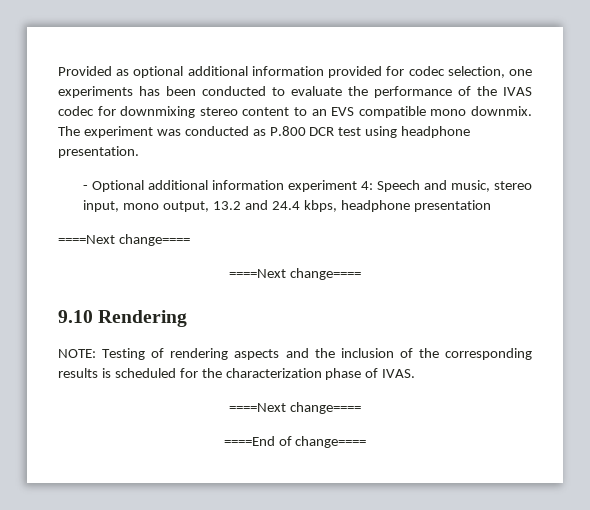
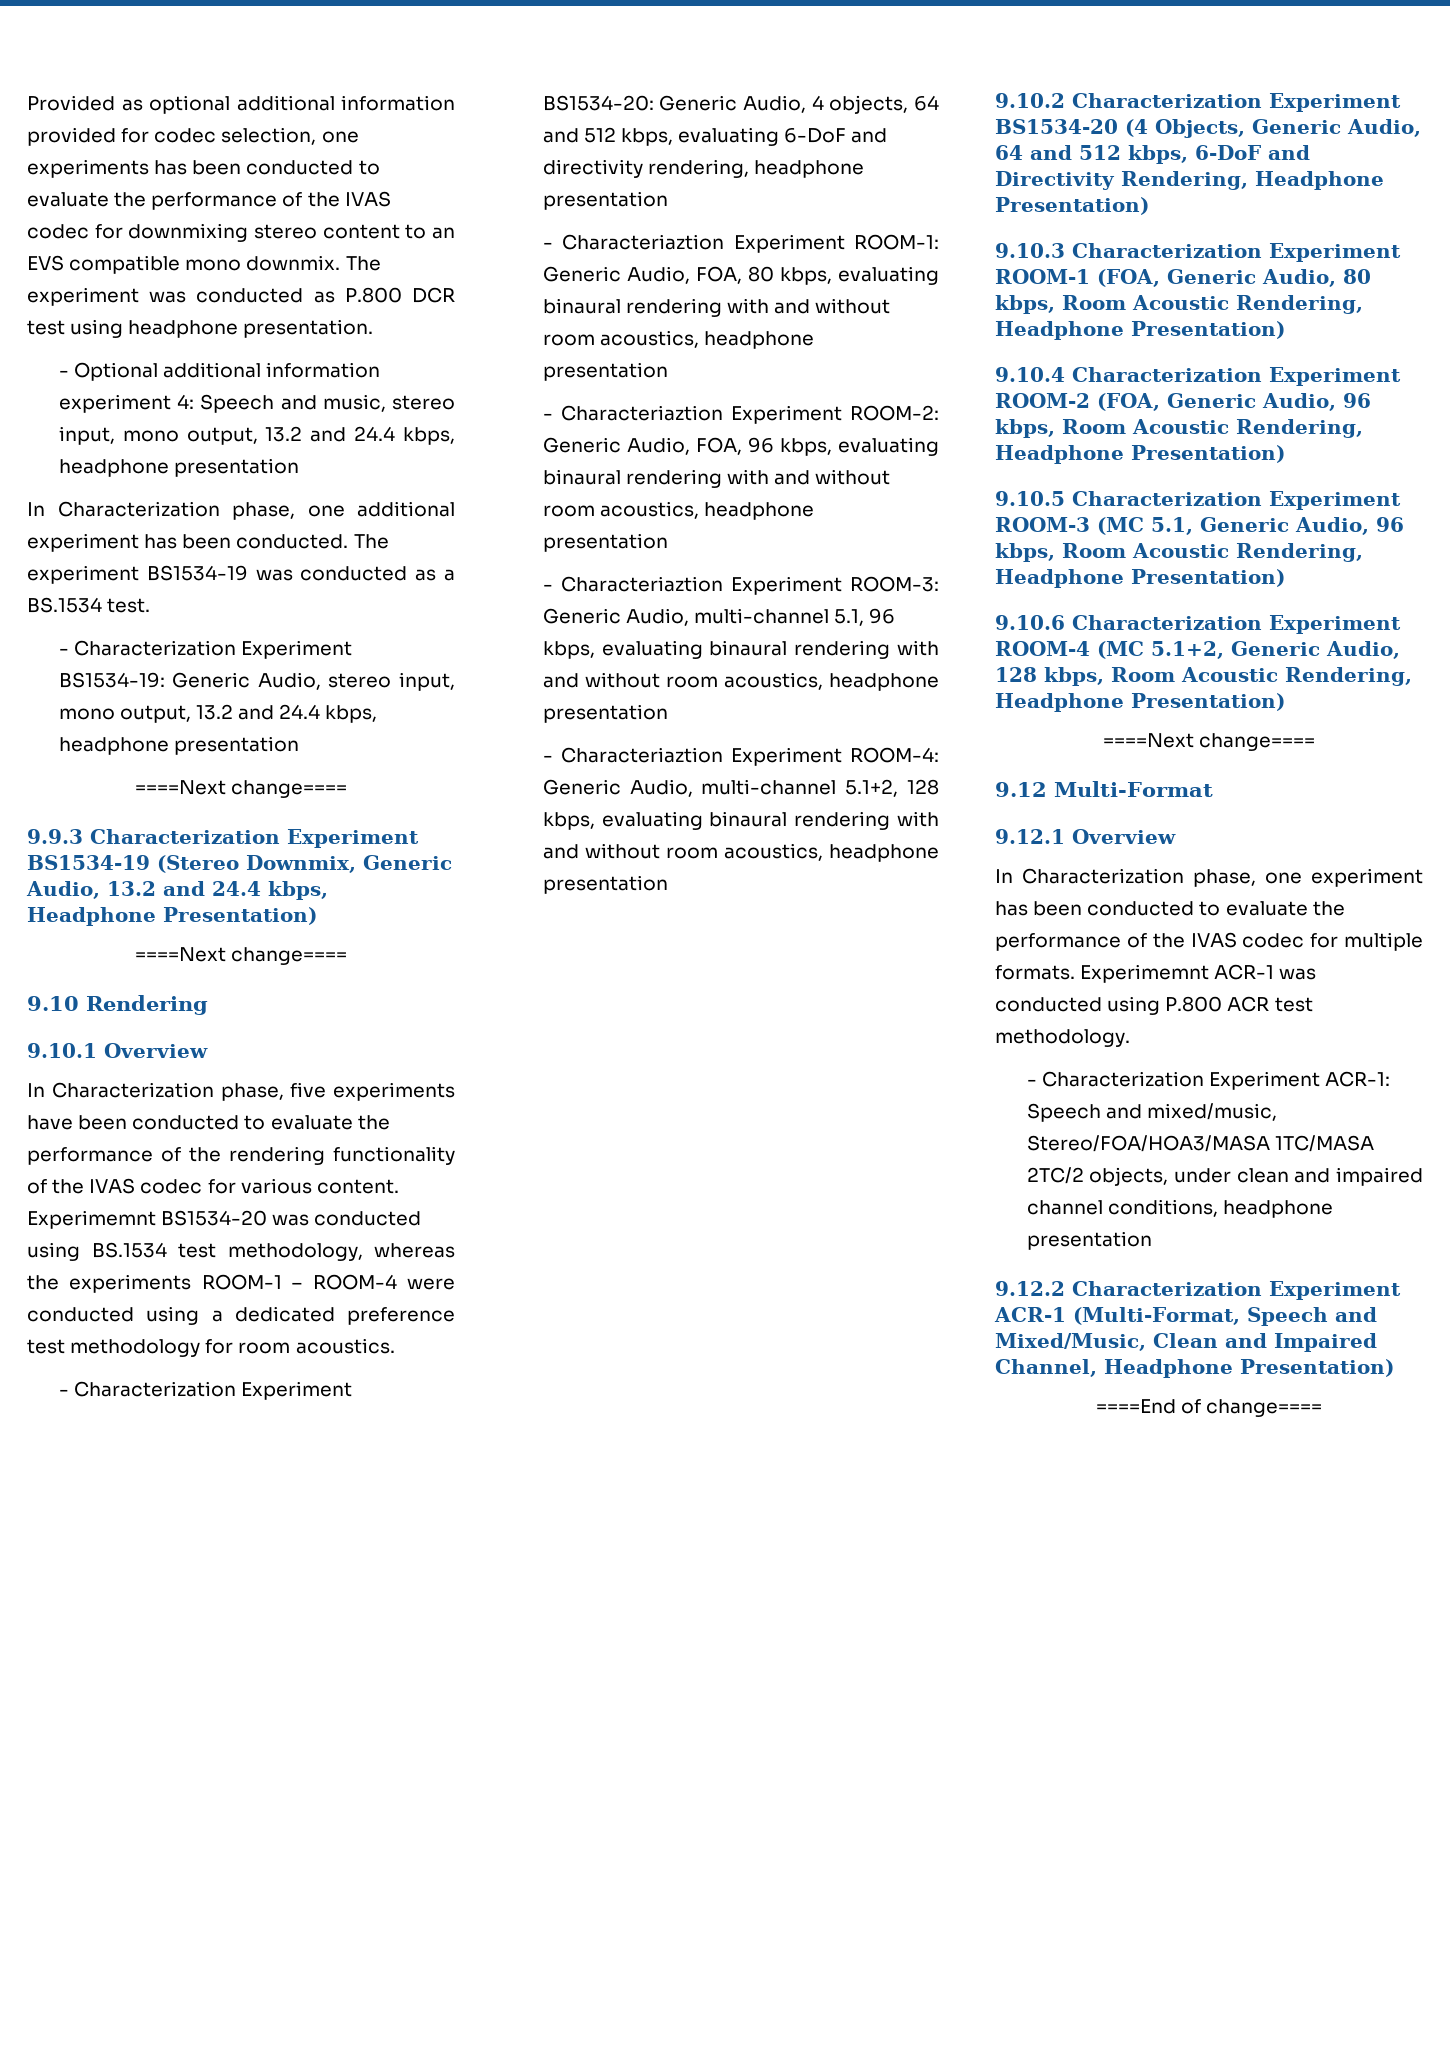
[58,234,190,246] [229,268,361,280] [58,310,188,327] [58,348,533,360] [58,368,416,380] [229,402,361,414] ====Next change==== // ====Next change==== // 9.10 Rendering // NOTE: Testing of rendering aspects and the inclusion of the corresponding results is scheduled for the characterization phase of IVAS. // ====Next change==== -> [27,501,455,520] [27,533,389,552] [27,565,456,584] [27,597,151,613] [58,640,353,659] [58,672,456,691] [58,704,378,723] [58,736,299,755] [134,780,348,798] [27,829,419,848] [27,855,452,873] [26,881,328,900] [27,907,317,926] [134,947,348,965] [27,995,208,1015] [27,1043,208,1058] [27,1082,455,1101] [27,1115,390,1130] [27,1146,455,1165] [27,1178,399,1194] [27,1210,422,1229] [27,1242,455,1261] [27,1274,455,1293] [27,1306,455,1325] [27,1338,395,1357] [58,1381,353,1400] [542,95,939,114] [542,127,888,146] [542,159,865,178] [542,191,668,210] [542,234,939,253] [542,266,939,285] [542,298,891,317] [542,330,815,349] [542,362,668,381] [542,405,939,424] [542,437,939,456] [542,469,891,488] [542,501,815,520] [542,533,668,552] [542,576,939,595] [542,608,896,626] [542,640,939,659] [542,672,939,691] [542,704,668,723] [542,747,939,766] [542,779,939,797] [542,811,939,830] [542,843,939,862] [542,875,668,894] [995,93,1401,112] [995,119,1421,138] [995,145,1310,164] [995,171,1384,190] [995,197,1149,215] [995,243,1401,262] [995,269,1371,287] [995,295,1363,314] [995,321,1285,340] [995,367,1401,386] [995,393,1371,411] [995,419,1363,438] [995,445,1285,464] [995,491,1401,510] [995,517,1404,535] [995,543,1363,562] [995,569,1285,588] [995,615,1401,634] [995,641,1400,659] [995,667,1412,686] [995,693,1285,712] [1102,733,1316,751] [995,781,1213,797] [995,829,1176,844] [995,868,1423,887] [995,901,1345,916] [995,932,1423,951] [995,964,1317,983] [995,996,1313,1015] [995,1029,1130,1047] [1026,1071,1391,1090] [1026,1103,1278,1122] [1026,1135,1374,1152] [1026,1167,1423,1186] [1026,1199,1334,1218] [1026,1231,1152,1250] [995,1281,1401,1300] [994,1307,1377,1326] [995,1333,1377,1352] [995,1359,1394,1378] In Characterization phase, one additional experiment has been conducted. The experiment BS1534-19 was conducted as a BS.1534 test. // - Characterization Experiment BS1534-19: Generic Audio, stereo input, mono output, 13.2 and 24.4 kbps, headphone presentation // ====Next change==== // 9.9.3 Characterization Experiment BS1534-19 (Stereo Downmix, Generic Audio, 13.2 and 24.4 kbps, Headphone Presentation) // ====Next change==== // 9.10 Rendering // 9.10.1 Overview // In Characterization phase, five experiments have been conducted to evaluate the performance of the rendering functionality of the IVAS codec for various content. Experimemnt BS1534-20 was conducted using BS.1534 test methodology, whereas the experiments ROOM-1 – ROOM-4 were conducted using a dedicated preference test methodology for room acoustics. // - Characterization Experiment BS1534-20: Generic Audio, 4 objects, 64 and 512 kbps, evaluating 6-DoF and directivity rendering, headphone presentation // - Characteriaztion Experiment ROOM-1: Generic Audio, FOA, 80 kbps, evaluating binaural rendering with and without room acoustics, headphone presentation // - Characteriaztion Experiment ROOM-2: Generic Audio, FOA, 96 kbps, evaluating binaural rendering with and without room acoustics, headphone presentation // - Characteriaztion Experiment ROOM-3: Generic Audio, multi-channel 5.1, 96 kbps, evaluating binaural rendering with and without room acoustics, headphone presentation // - Characteriaztion Experiment ROOM-4: Generic Audio, multi-channel 5.1+2, 128 kbps, evaluating binaural rendering with and without room acoustics, headphone presentation // 9.10.2 Characterization Experiment BS1534-20 (4 Objects, Generic Audio, 64 and 512 kbps, 6-DoF and Directivity Rendering, Headphone Presentation) // 9.10.3 Characterization Experiment ROOM-1 (FOA, Generic Audio, 80 kbps, Room Acoustic Rendering, Headphone Presentation) // 9.10.4 Characterization Experiment ROOM-2 (FOA, Generic Audio, 96 kbps, Room Acoustic Rendering, Headphone Presentation) // 9.10.5 Characterization Experiment ROOM-3 (MC 5.1, Generic Audio, 96 kbps, Room Acoustic Rendering, Headphone Presentation) // 9.10.6 Characterization Experiment ROOM-4 (MC 5.1+2, Generic Audio, 128 kbps, Room Acoustic Rendering, Headphone Presentation) // ====Next change==== // 9.12 Multi-Format // 9.12.1 Overview // In Characterization phase, one experiment has been conducted to evaluate the performance of the IVAS codec for multiple formats. Experimemnt ACR-1 was conducted using P.800 ACR test methodology. // - Characterization Experiment ACR-1: Speech and mixed/music, Stereo/FOA/HOA3/MASA 1TC/MASA 2TC/2 objects, under clean and impaired channel conditions, headphone presentation // 9.12.2 Characterization Experiment ACR-1 (Multi-Format, Speech and Mixed/Music, Clean and Impaired Channel, Headphone Presentation)

